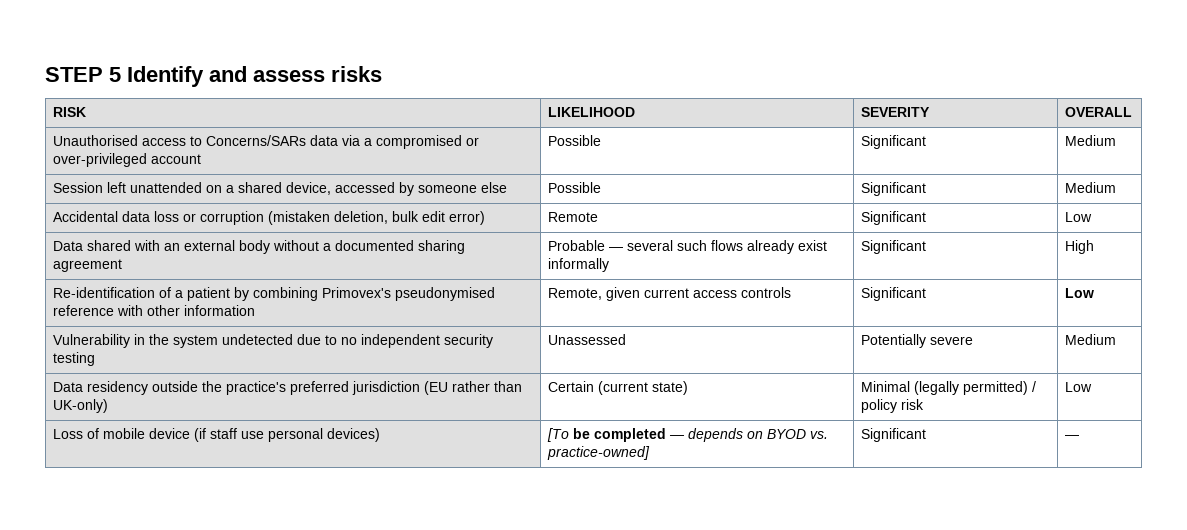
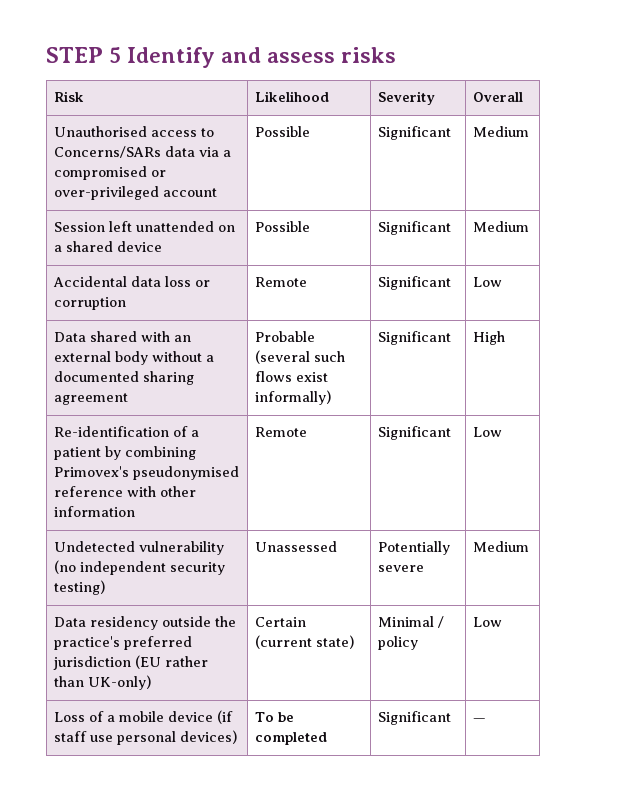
[52,107,86,117] [547,107,635,117] [860,107,930,117] [1064,107,1132,117] RISK | LIKELIHOOD | SEVERITY | OVERALL -> [54,91,85,102] [255,91,330,102] [378,91,436,105] [473,92,524,102] Risk | Likelihood | Severity | Overall
[285,182,507,196] device, accessed by someone else -> [117,241,163,252] device
[267,211,485,225] (mistaken deletion, bulk edit error) -> (127, 303) none
[608,240,827,254] [547,258,609,272] — several such flows already exist informally -> [255,350,346,364] [255,371,329,382] [255,390,332,405] (several such flows exist informally)
[547,287,791,301] [860,287,926,301] [1064,288,1094,298] [52,334,357,348] Remote, given current access controls | Significant | Low // Vulnerability in the system undetected due to no -> [255,427,308,437] [378,426,452,440] [473,427,503,437] [54,541,225,555] [54,560,77,574] Remote | Significant | Low // Undetected vulnerability (no
[52,352,95,366] testing -> [54,580,106,595] testing)
[913,381,1028,395] (legally permitted) -> (435, 621) none
[900,399,924,410] risk -> (419, 643) none
(99, 433) none -> [107,715,116,722] a
[546,428,569,442] [To -> [255,712,275,722] To
[668,428,828,442] [546,446,650,460] — depends on BYOD vs. practice-owned] -> (328, 738) none

